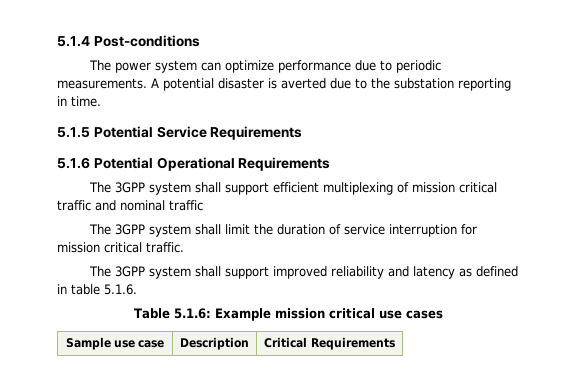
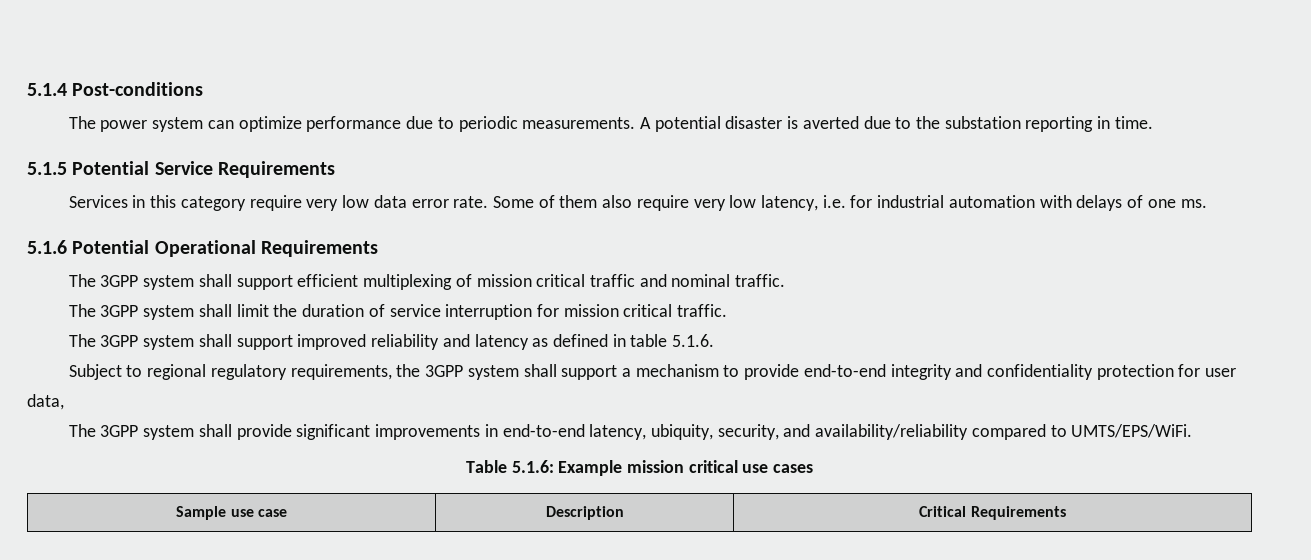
(303, 133) none -> [68,195,1207,211] // Services in this category require very low data error rate. Some of them also require very low latency, i.e. for industrial automation with delays of one ms.
[169,200,203,211] traffic -> [735,274,786,287] traffic.
(137, 289) none -> [68,364,1237,380] [27,394,64,410] [68,424,1193,440] // Subject to regional regulatory requirements, the 3GPP system shall support a mechanism to provide end-to-end integrity and confidentiality protection for user data, // The 3GPP system shall provide significant improvements in end-to-end latency, ubiquity, security, and availability/reliability compared to UMTS/EPS/WiFi.

